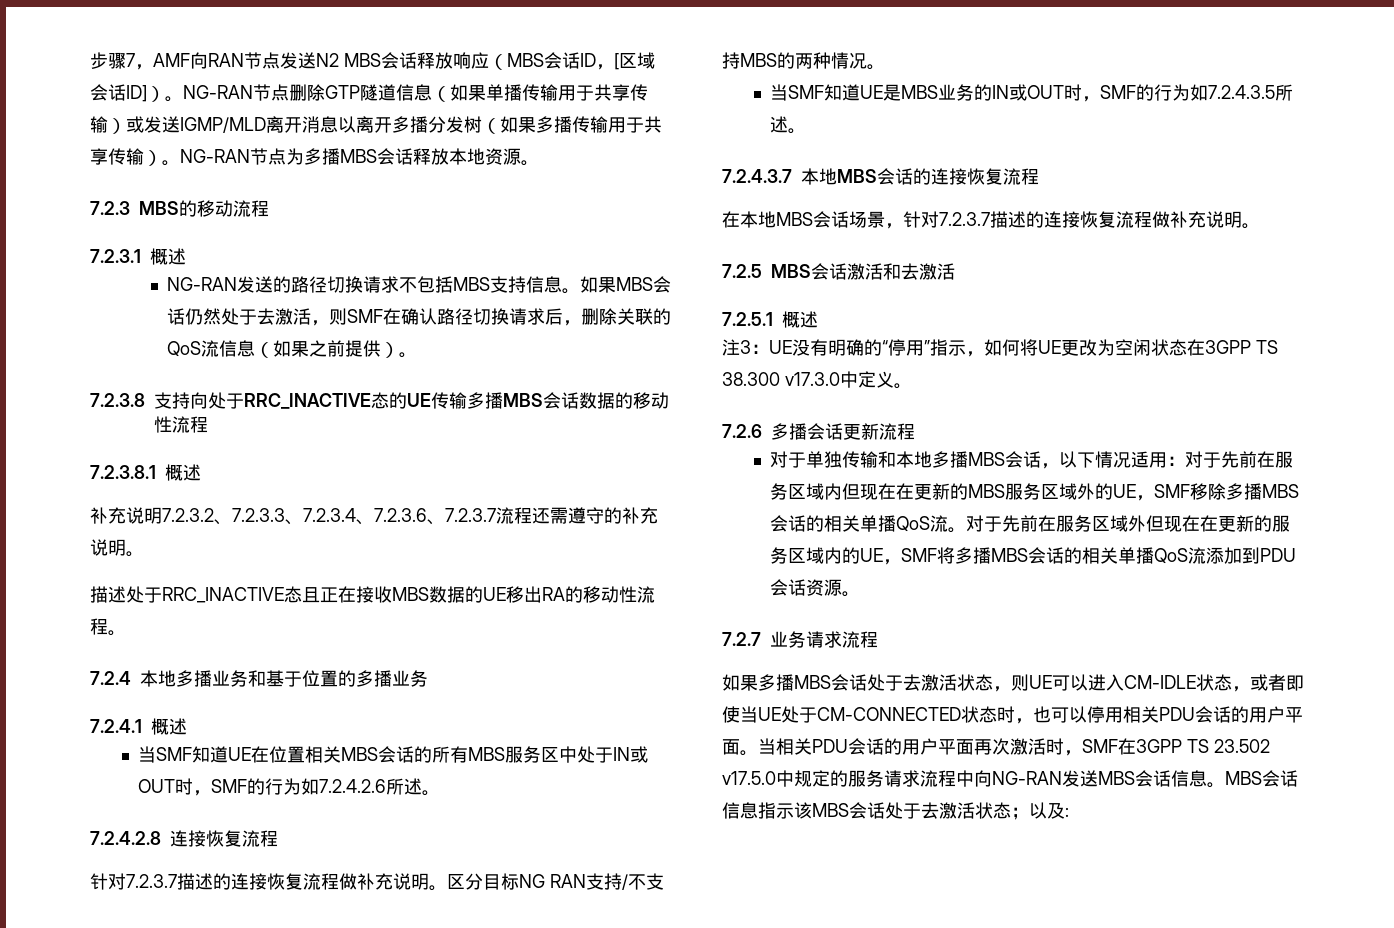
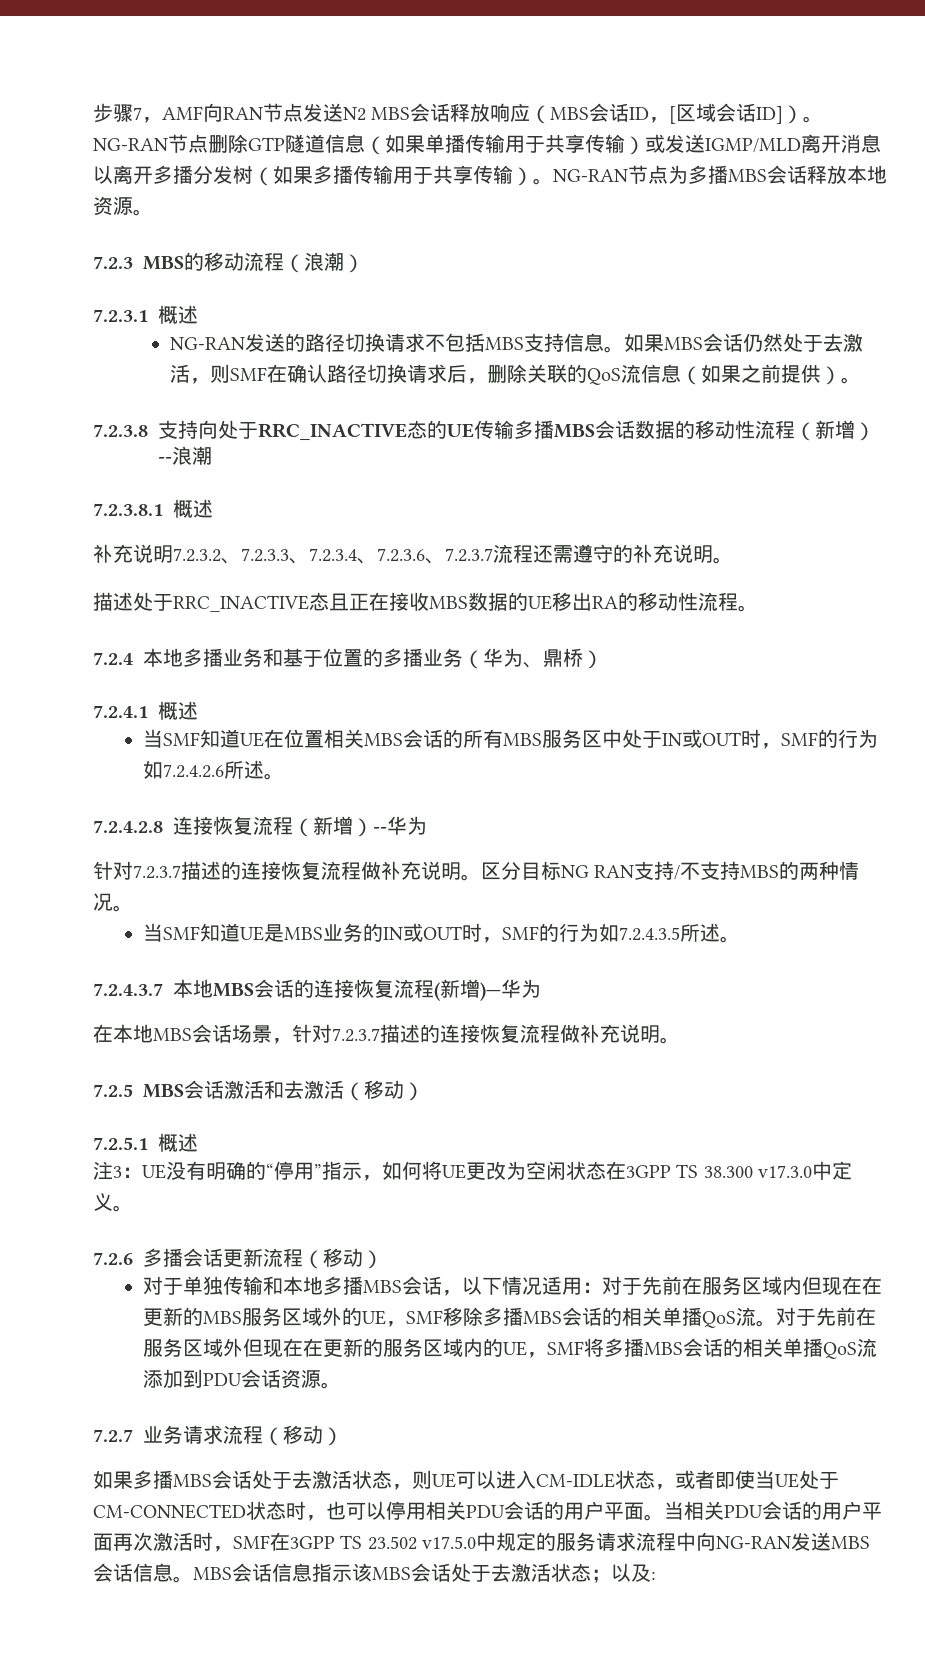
(269, 208) none -> [284,252,364,273] （浪潮）
(208, 424) none -> [795,420,875,441] [158,446,212,465] （新增）--浪潮
(428, 678) none -> [463,648,603,669] （华为、鼎桥）
(278, 838) none -> [293,816,427,837] （新增）--华为
(1039, 176) none -> [434,979,541,1001] (新增)—华为
(955, 271) none -> [344,1080,424,1101] （移动）
(915, 431) none -> [303,1248,383,1269] （移动）
(878, 639) none -> [263,1425,343,1446] （移动）

